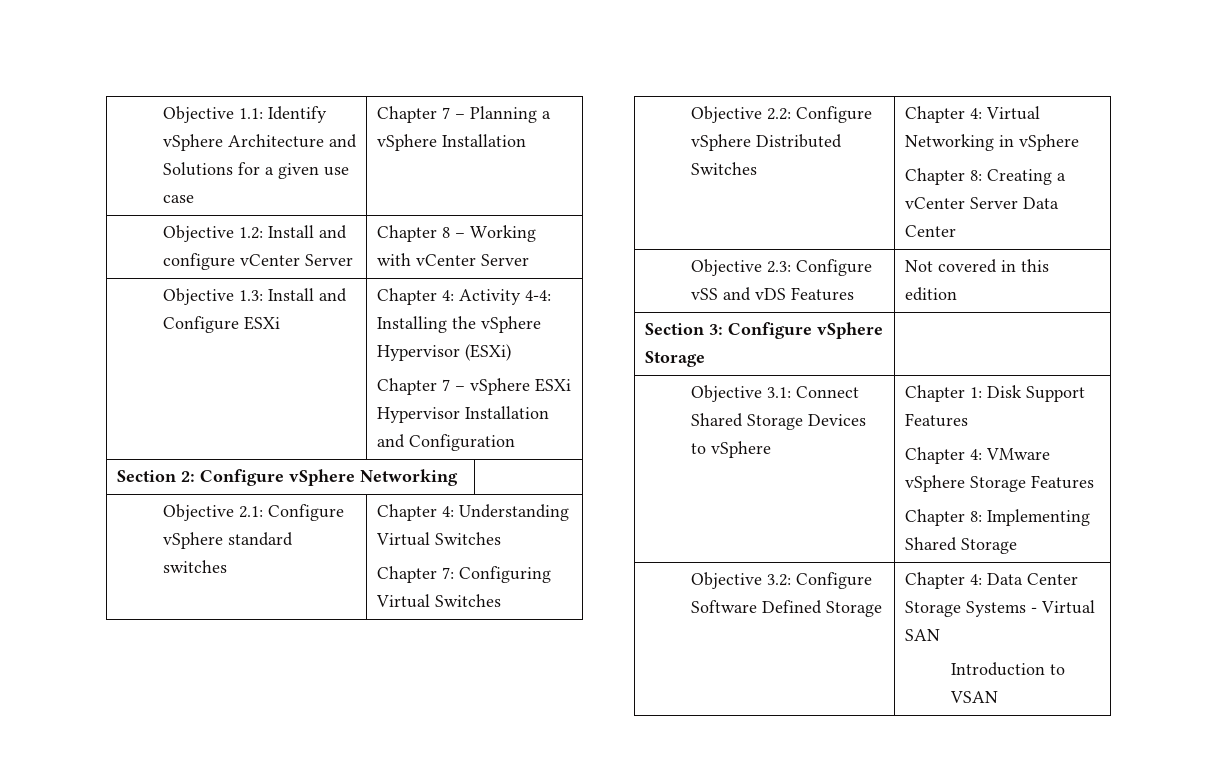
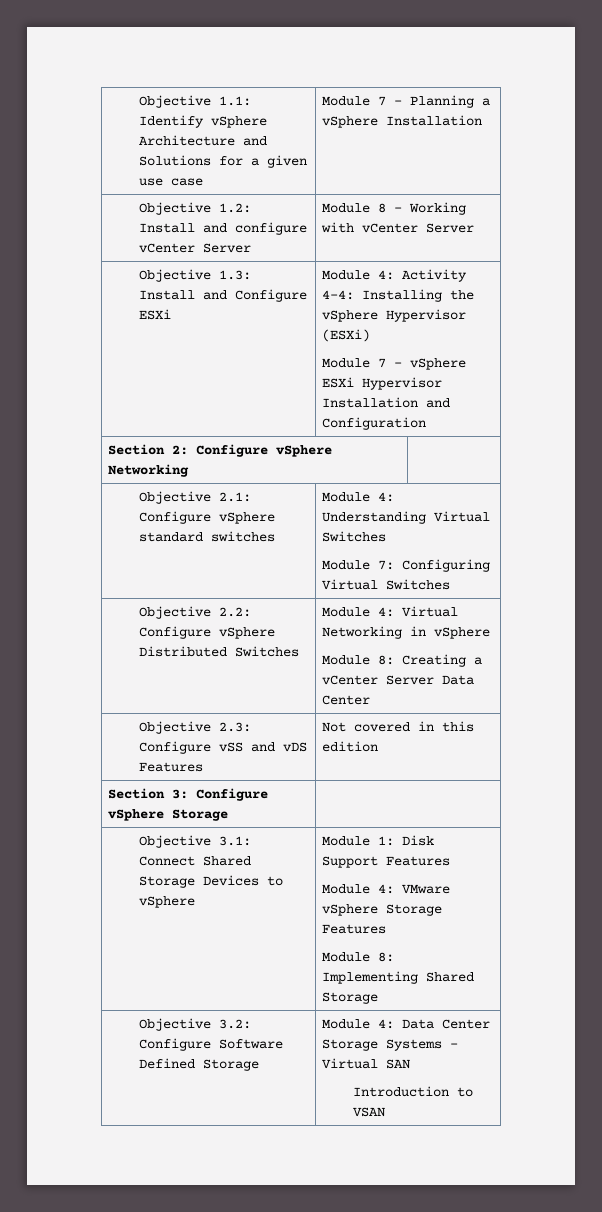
[376,106,437,123] Chapter -> [322,96,371,106] Module
[376,225,437,242] Chapter -> [322,203,371,213] Module
[376,288,437,305] Chapter -> [322,270,371,280] Module
[376,378,437,395] Chapter -> [322,358,371,368] Module
[376,504,437,521] Chapter -> [322,492,371,502] Module
[376,566,437,583] Chapter -> [322,560,371,570] Module
[904,106,965,123] Chapter -> [322,607,371,617] Module
[904,168,965,185] Chapter -> [322,655,371,665] Module
[904,385,965,402] Chapter -> [322,836,371,846] Module
[904,447,965,464] Chapter -> [322,884,371,894] Module
[904,509,965,526] Chapter -> [322,952,371,962] Module
[904,572,965,589] Chapter -> [322,1019,371,1029] Module

